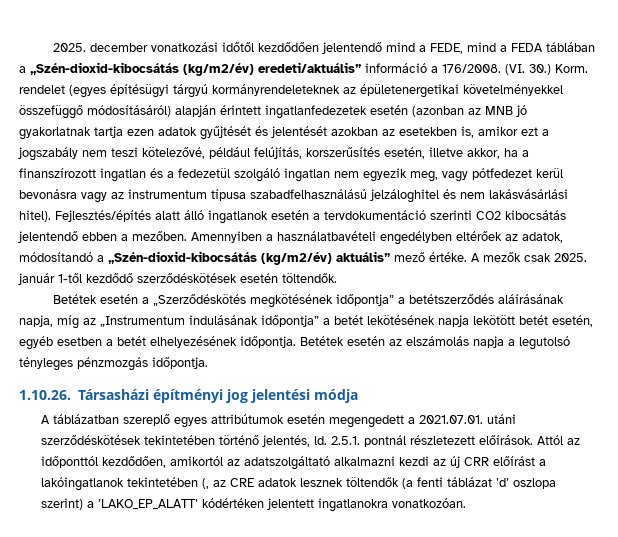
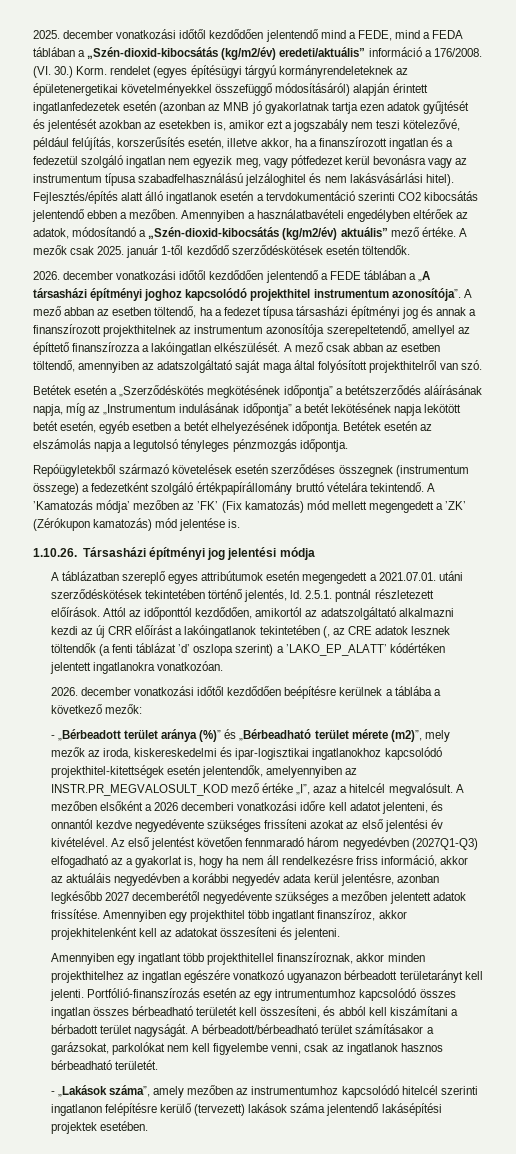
(337, 278) none -> [33,270,431,283] [33,288,472,301] [33,306,477,319] [33,324,470,337] [33,342,441,355] [33,360,483,373] // 2026. december vonatkozási időtől kezdődően jelentendő a FEDE táblában a „A társasházi építményi joghoz kapcsolódó projekthitel instrumentum azonosítója”. A mező abban az esetben töltendő, ha a fedezet típusa társasházi építményi jog és annak a finanszírozott projekthitelnek az instrumentum azonosítója szerepeltetendő, amellyel az építtető finanszírozza a lakóingatlan elkészülését. A mező csak abban az esetben töltendő, amennyiben az adatszolgáltató saját maga által folyósított projekthitelről van szó.
(208, 363) none -> [33,464,469,477] [33,482,435,495] [33,500,467,513] [33,518,241,531] // Repóügyletekből származó követelések esetén szerződéses összegnek (instrumentum összege) a fedezetként szolgáló értékpapírállomány bruttó vételára tekintendő. A ’Kamatozás módja’ mezőben az ’FK’ (Fix kamatozás) mód mellett megengedett a ’ZK’ (Zérókupon kamatozás) mód jelentése is.
(467, 503) none -> [50,686,441,699] [50,704,142,714] [50,729,450,742] [50,747,442,760] [50,765,358,778] [50,783,464,796] [50,801,443,814] [50,819,443,832] [50,837,478,850] [50,855,469,868] [50,873,439,886] [50,891,466,904] [50,909,407,922] [50,927,341,940] [50,952,425,965] [50,970,483,983] [49,988,456,1001] [50,1006,458,1019] [50,1024,434,1037] [50,1042,443,1055] [50,1060,158,1070] [50,1085,478,1098] [50,1103,442,1116] [50,1121,148,1134] // 2026. december vonatkozási időtől kezdődően beépítésre kerülnek a táblába a következő mezők: // - „Bérbeadott terület aránya (%)” és „Bérbeadható terület mérete (m2)”, mely mezők az iroda, kiskereskedelmi és ipar-logisztikai ingatlanokhoz kapcsolódó projekthitel-kitettségek esetén jelentendők, amelyennyiben az INSTR.PR_MEGVALOSULT_KOD mező értéke „I”, azaz a hitelcél megvalósult. A mezőben elsőként a 2026 decemberi vonatkozási időre kell adatot jelenteni, és onnantól kezdve negyedévente szükséges frissíteni azokat az első jelentési év kivételével. Az első jelentést követően fennmaradó három negyedévben (2027Q1-Q3) elfogadható az a gyakorlat is, hogy ha nem áll rendelkezésre friss információ, akkor az aktuáláis negyedévben a korábbi negyedév adata kerül jelentésre, azonban legkésőbb 2027 decemberétől negyedévente szükséges a mezőben jelentett adatok frissítése. Amennyiben egy projekthitel több ingatlant finanszíroz, akkor projekhitelenként kell az adatokat összesíteni és jelenteni. // Amennyiben egy ingatlant több projekthitellel finanszíroznak, akkor minden projekthitelhez az ingatlan egészére vonatkozó ugyanazon bérbeadott területarányt kell jelenti. Portfólió-finanszírozás esetén az egy intrumentumhoz kapcsolódó összes ingatlan összes bérbeadható területét kell összesíteni, és abból kell kiszámítani a bérbadott terület nagyságát. A bérbeadott/bérbeadható terület számításakor a garázsokat, parkolókat nem kell figyelembe venni, csak az ingatlanok hasznos bérbeadható területét. // - „Lakások száma”, amely mezőben az instrumentumhoz kapcsolódó hitelcél szerinti ingatlanon felépítésre kerülő (tervezett) lakások száma jelentendő lakásépítési projektek esetében.

